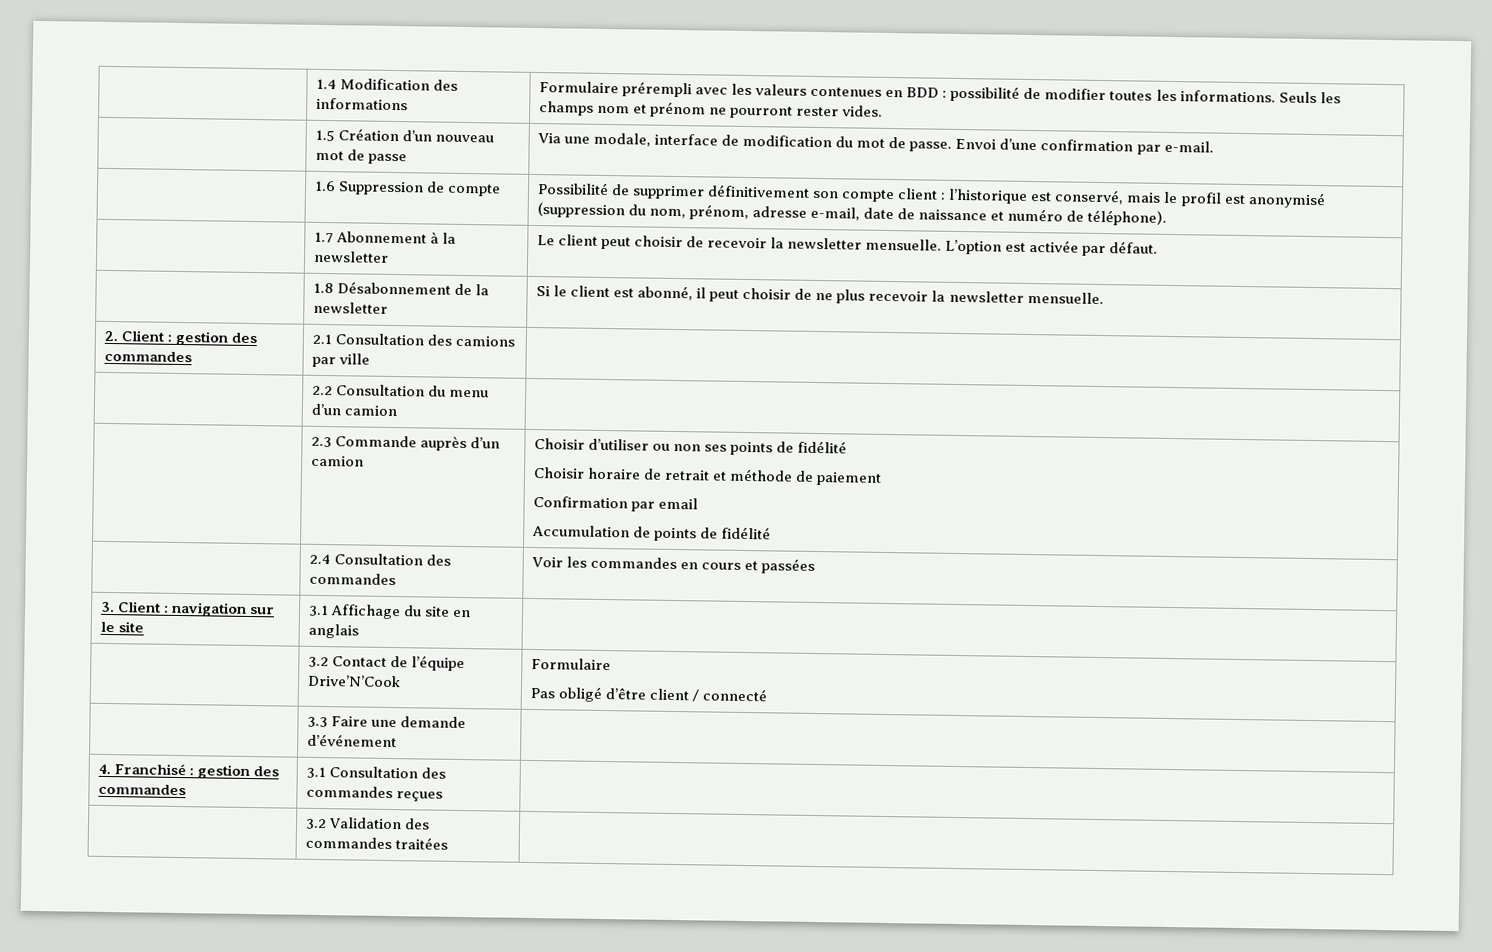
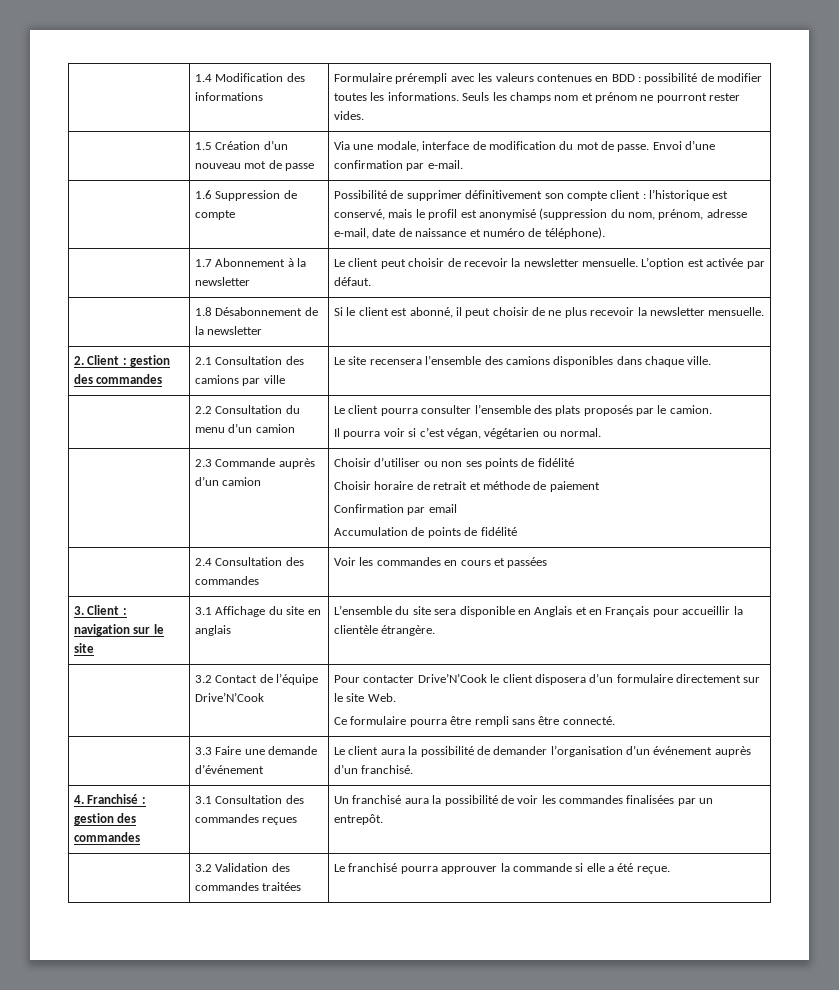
(370, 359) none -> [334,355,712,367] Le site recensera l’ensemble des camions disponibles dans chaque ville.
(397, 411) none -> [334,404,712,416] [334,427,602,439] Le client pourra consulter l’ensemble des plats proposés par le camion. // Il pourra voir si c’est végan, végétarien ou normal.
(359, 631) none -> [334,605,743,617] [334,625,436,636] L’ensemble du site sera disponible en Anglais et en Français pour accueillir la clientèle étrangère.
[530,657,611,671] [529,686,768,702] Formulaire // Pas obligé d’être client / connecté -> [334,673,761,685] [334,693,396,702] [334,716,615,727] Pour contacter Drive’N’Cook le client disposera d’un formulaire directement sur le site Web. // Ce formulaire pourra être rempli sans être connecté.
(397, 740) none -> [334,745,751,757] [334,764,414,774] Le client aura la possibilité de demander l’organisation d’un événement auprès d’un franchisé.
(443, 796) none -> [334,795,714,806] [334,814,384,825] Un franchisé aura la possibilité de voir les commandes finalisées par un entrepôt.
(448, 843) none -> [334,863,670,874] Le franchisé pourra approuver la commande si elle a été reçue.

